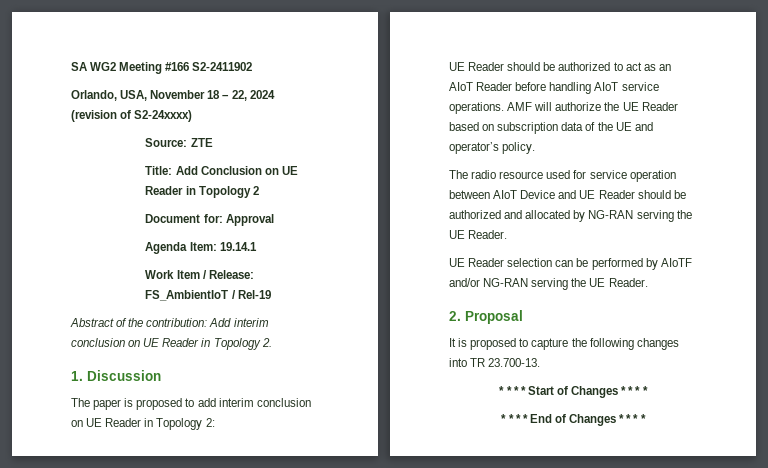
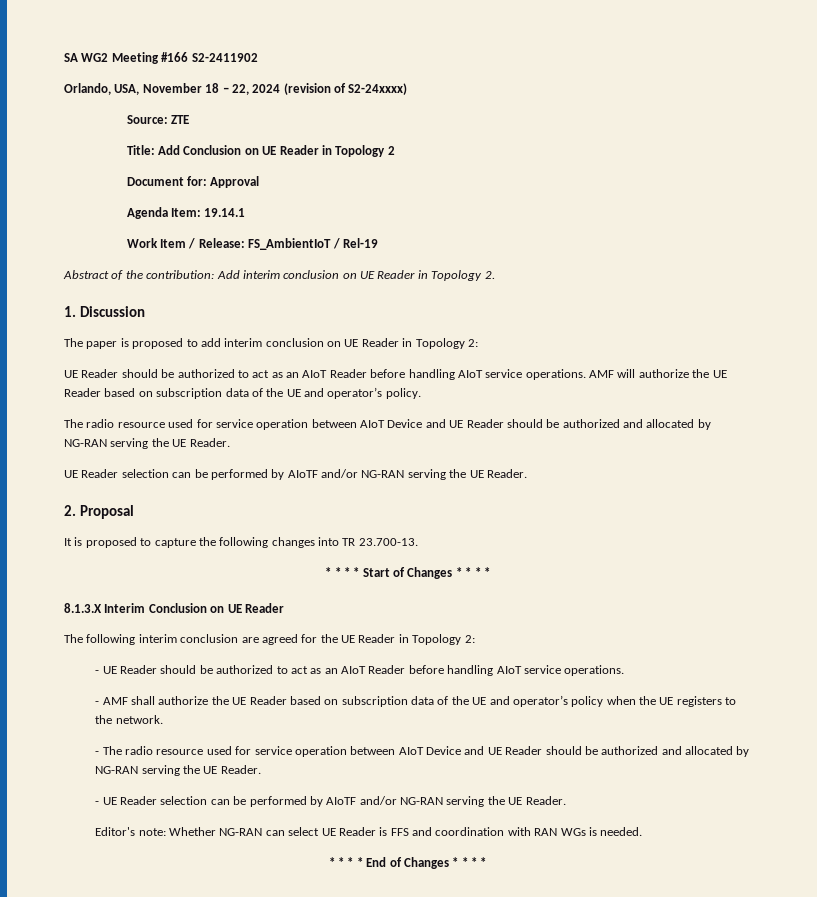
(648, 390) none -> [64,603,284,613] [64,634,475,645] [95,665,625,676] [95,695,737,707] [95,715,163,724] [95,746,750,757] [95,765,261,776] [95,796,566,807] [95,827,643,836] // 8.1.3.X Interim Conclusion on UE Reader // The following interim conclusion are agreed for the UE Reader in Topology 2: // - UE Reader should be authorized to act as an AIoT Reader before handling AIoT service operations. // - AMF shall authorize the UE Reader based on subscription data of the UE and operator’s policy when the UE registers to the network. // - The radio resource used for service operation between AIoT Device and UE Reader should be authorized and allocated by NG-RAN serving the UE Reader. // - UE Reader selection can be performed by AIoTF and/or NG-RAN serving the UE Reader. // Editor's note: Whether NG-RAN can select UE Reader is FFS and coordination with RAN WGs is needed.

